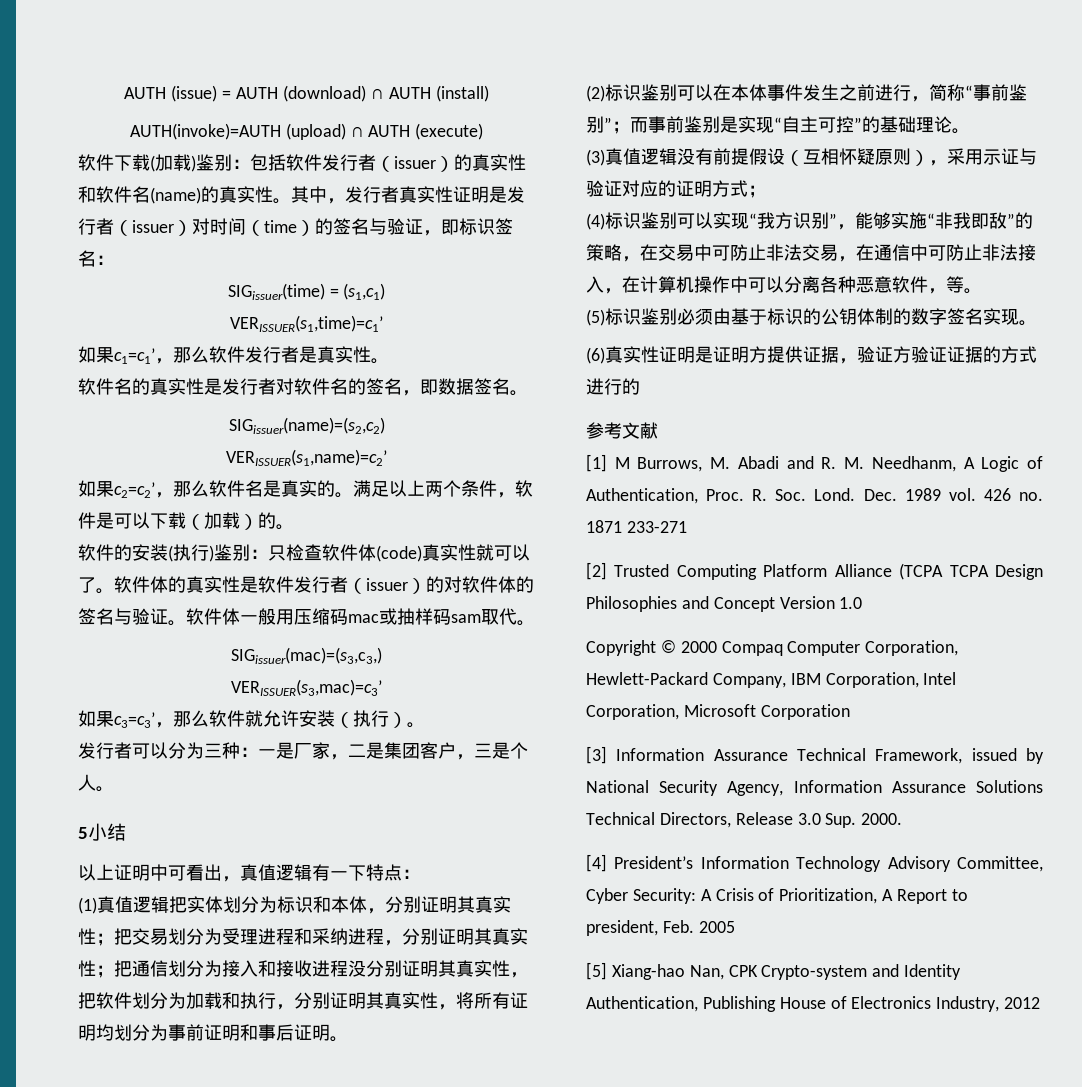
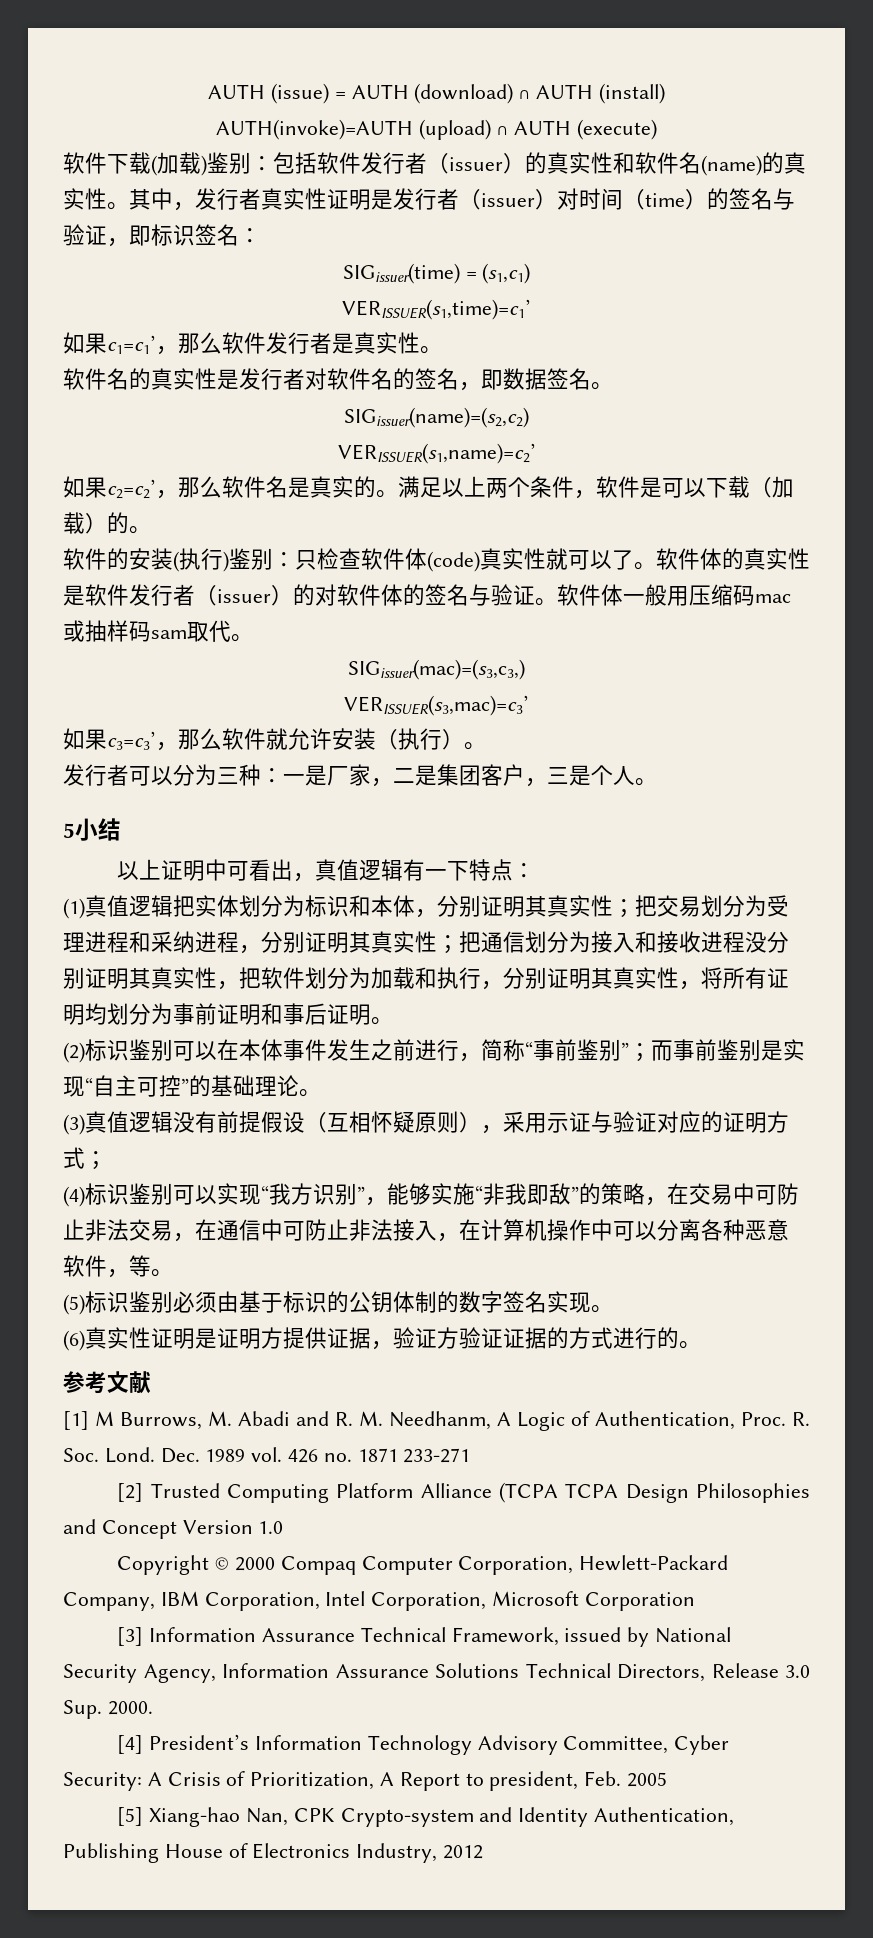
(640, 386) none -> [679,1341,701,1349] 。

